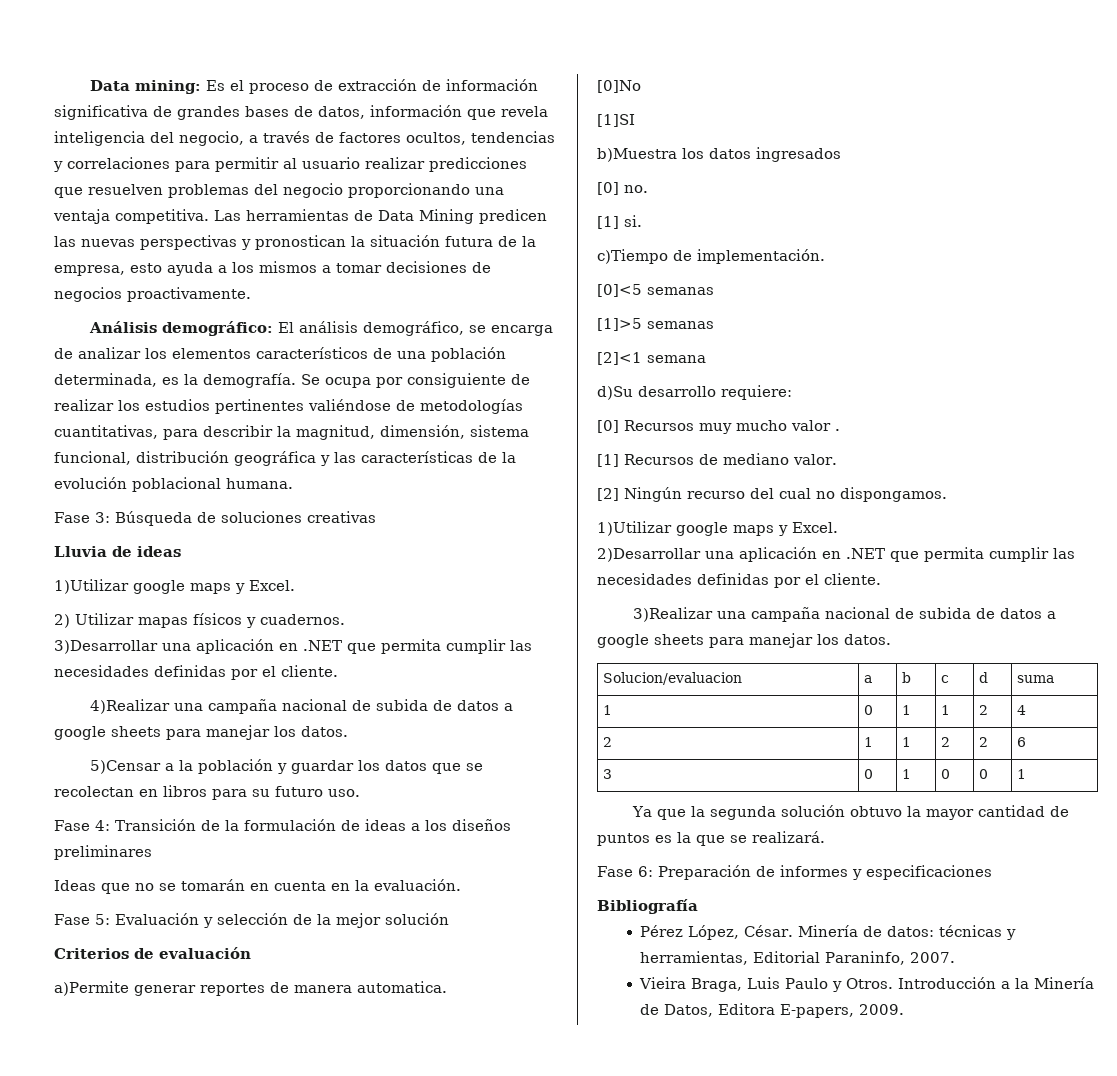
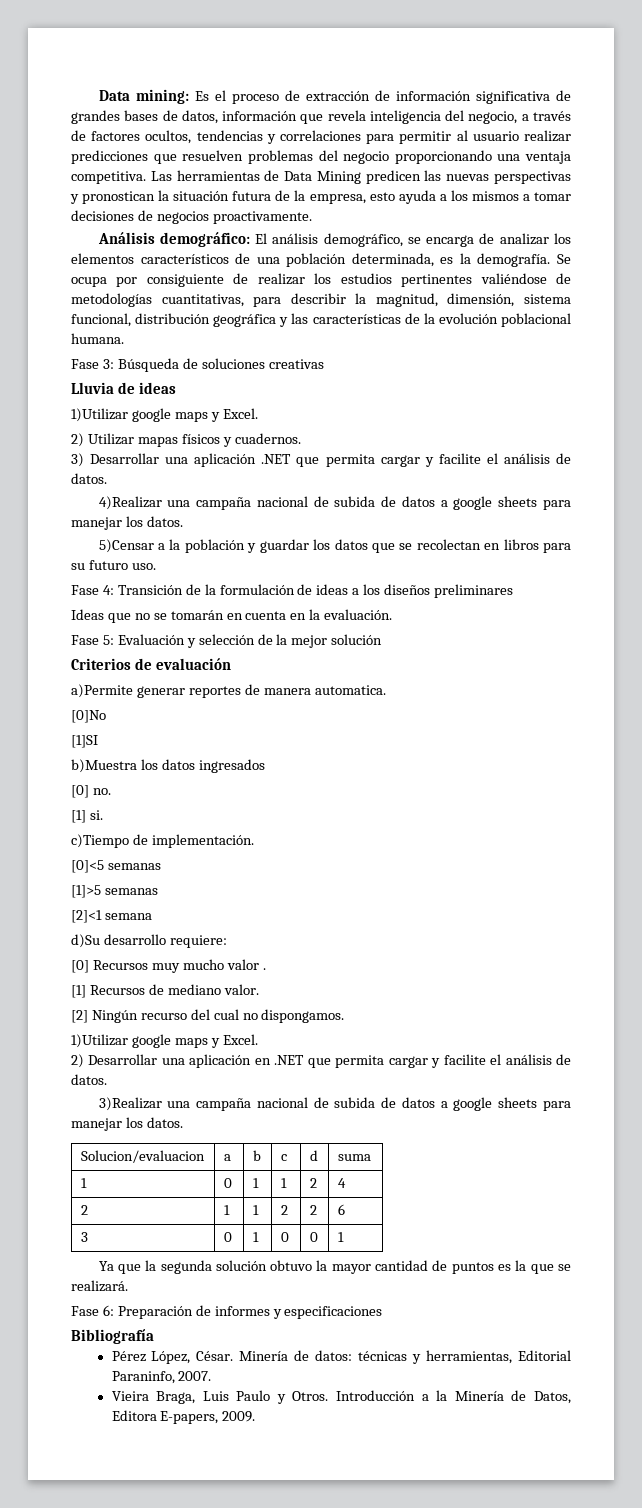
[54,639,532,654] [54,665,338,680] 3)Desarrollar una aplicación en .NET que permita cumplir las necesidades definidas por el cliente. -> [71,453,571,467] [71,473,107,484] 3) Desarrollar una aplicación .NET que permita cargar y facilite el análisis de datos.
[597,547,1075,562] [597,573,881,588] 2)Desarrollar una aplicación en .NET que permita cumplir las necesidades definidas por el cliente. -> [71,1054,571,1068] [71,1074,107,1085] 2) Desarrollar una aplicación en .NET que permita cargar y facilite el análisis de datos.

